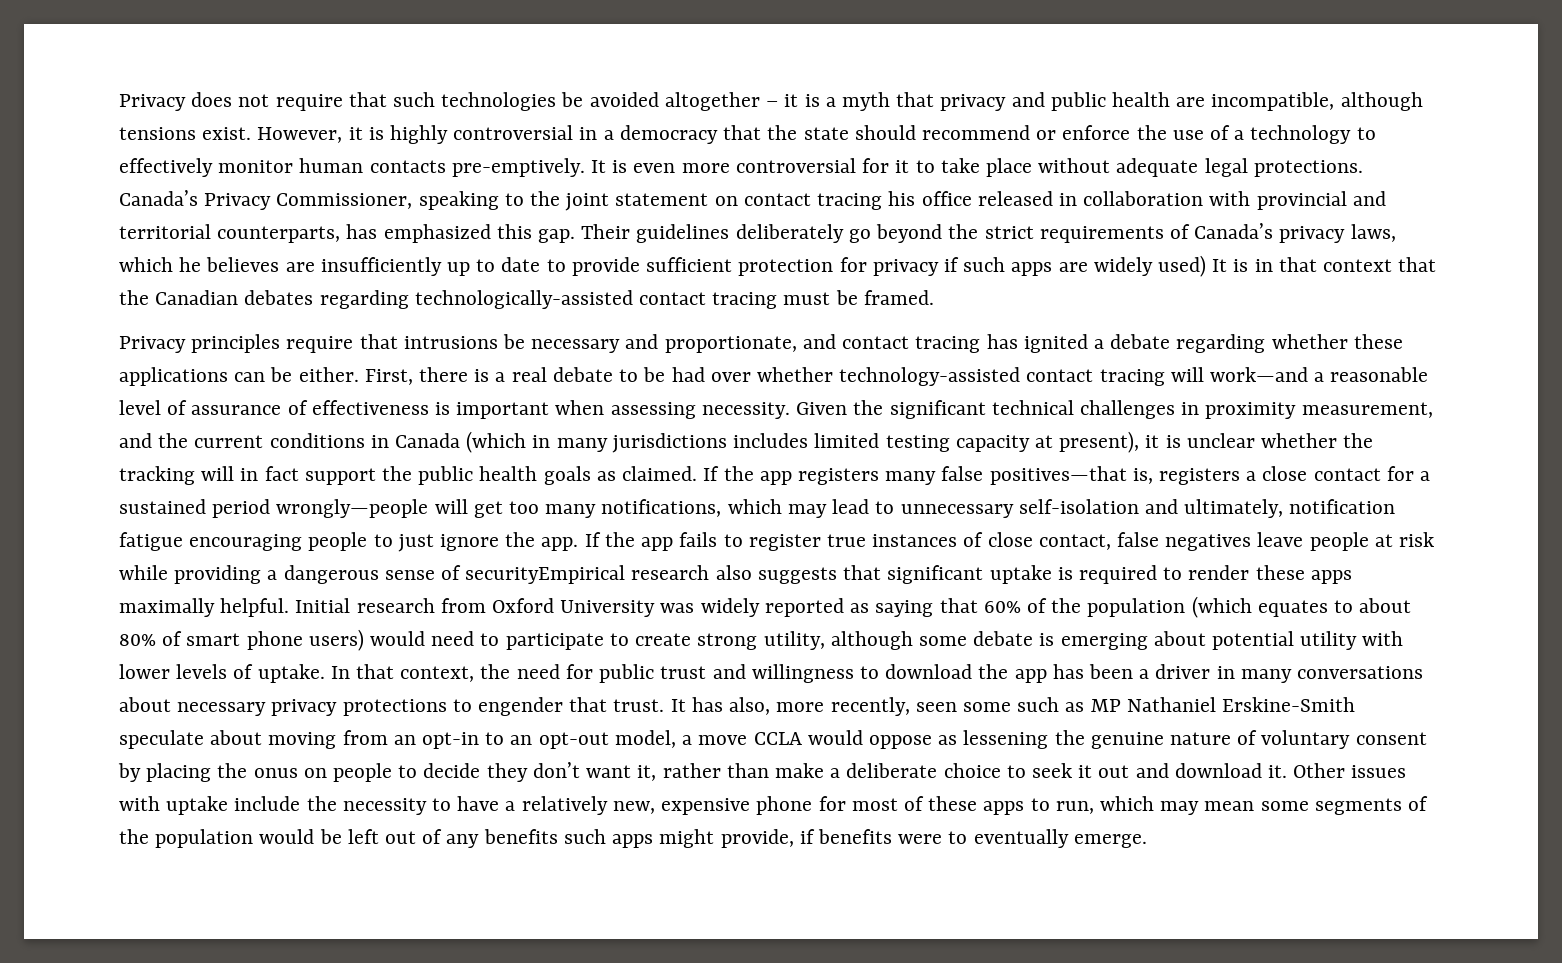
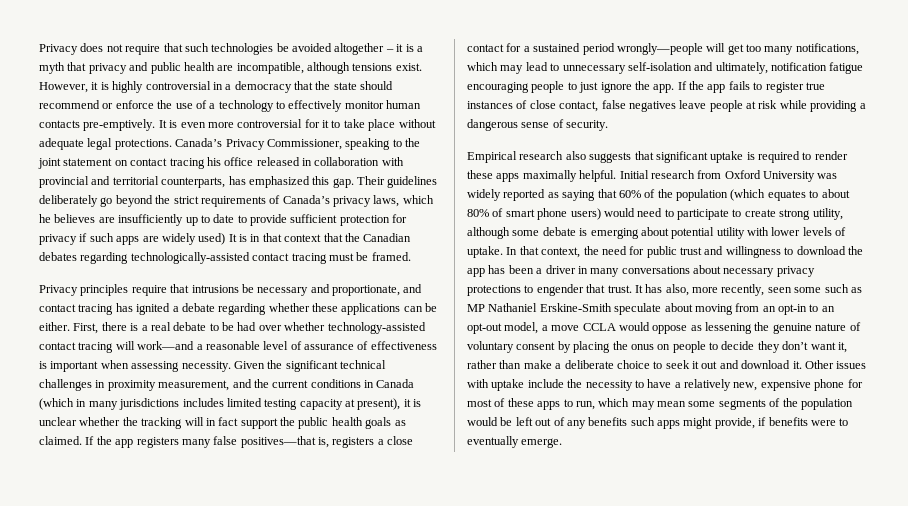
[465,565,626,584] securityEmpirical -> [566,120,609,131] [467,151,517,163] security. // Empirical

